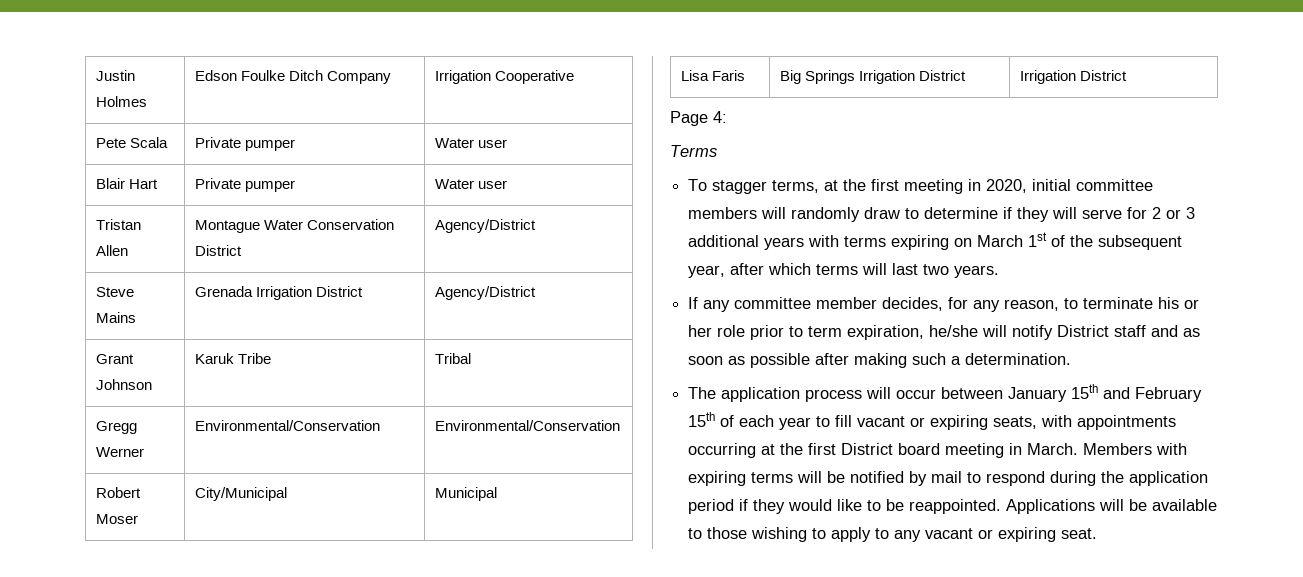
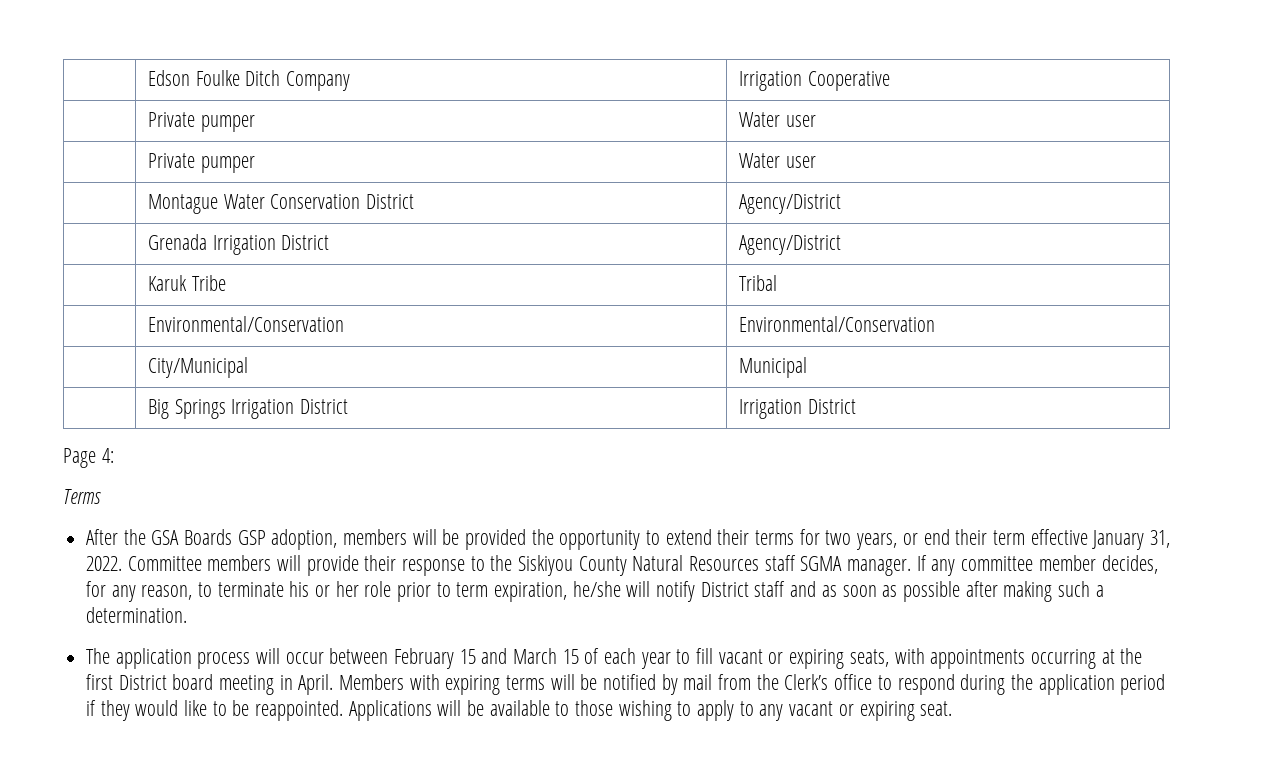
[95,70,135,81] [95,96,147,107] Justin Holmes -> (147, 78) none
[95,137,168,148] [194,137,295,151] [434,138,507,148] [95,178,158,189] [194,178,295,192] [434,179,507,189] [95,219,141,230] [95,245,128,256] Pete Scala | Private pumper | Water user // Blair Hart | Private pumper | Water user // Tristan Allen -> [147,112,255,132] [738,112,816,127] [147,153,255,173] [738,153,816,168] | Private pumper | Water user // | Private pumper | Water user //
[95,287,134,297] [95,312,136,323] Steve Mains -> (841, 204) none
[95,354,134,364] [95,379,152,390] Grant Johnson -> (841, 245) none
[95,421,137,434] [95,447,144,457] Gregg Werner -> (777, 283) none
[95,487,141,498] [95,514,138,524] Robert Moser -> (935, 324) none
[680,70,745,81] Lisa Faris -> (807, 367) none
[688,179,1154,194] [688,207,1196,222] [688,232,1183,250] [688,263,1000,278] To stagger terms, at the first meeting in 2020, initial committee members will randomly draw to determine if they will serve for 2 or 3 additional years with terms expiring on March 1st of the subsequent year, after which terms will last two years. // -> [86,529,1170,550] [86,555,912,576] After the GSA Boards GSP adoption, members will be provided the opportunity to extend their terms for two years, or end their term effective January 31, 2022. Committee members will provide their response to the Siskiyou County Natural Resources staff SGMA manager.
[1008,384,1203,402] [688,412,716,427] January 15th and February 15th -> [394,648,579,669] February 15 and March 15
[1027,443,1079,455] March. -> [298,674,334,695] April.
(963, 477) none -> [718,674,873,690] from the Clerk’s office

